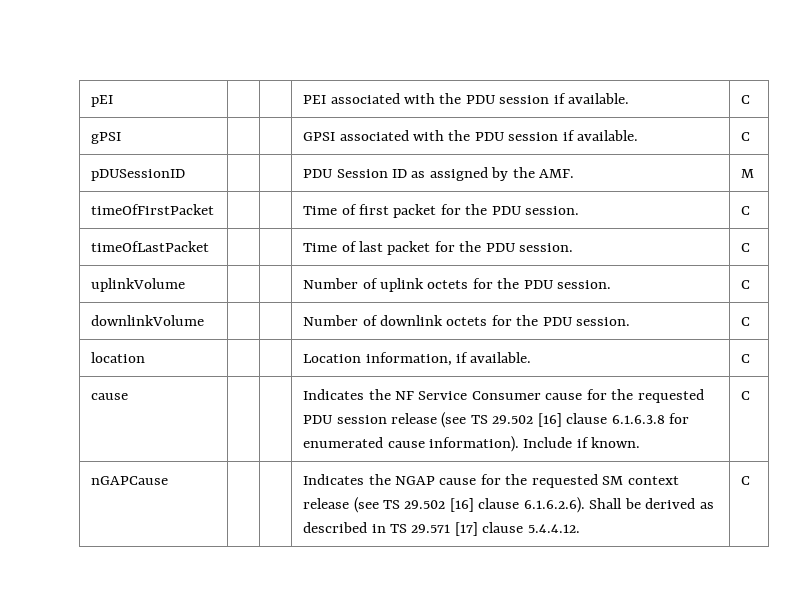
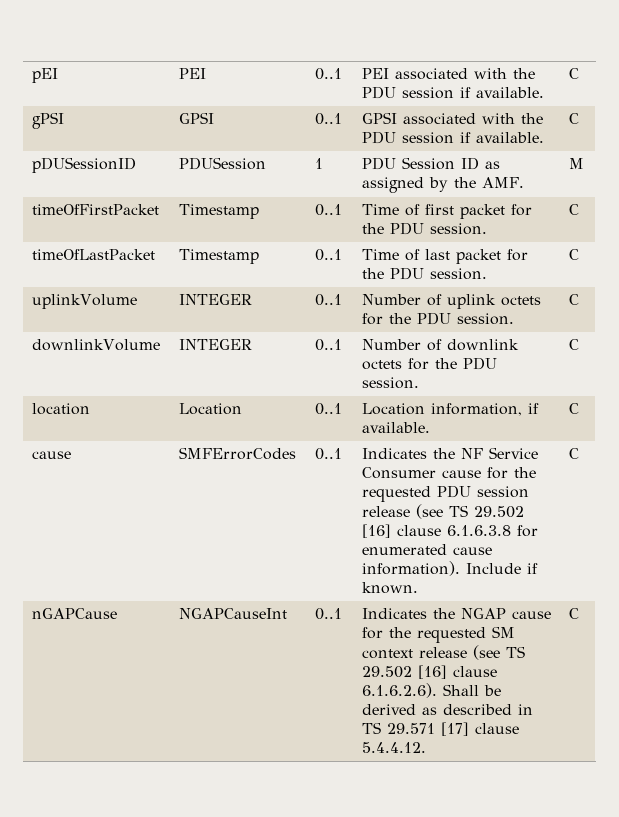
(114, 101) | -> [179,68,207,79] [315,68,343,80] PEI | 0..1
(122, 138) | -> [179,112,215,124] [315,113,343,125] GPSI | 0..1
(186, 175) | -> [179,157,267,170] [315,158,324,169] PDUSession | 1
(215, 209) | -> [179,204,260,219] [315,204,343,216] Timestamp | 0..1
(210, 246) | -> [179,249,260,264] [315,249,343,261] Timestamp | 0..1
(186, 285) | -> [179,294,253,305] [315,294,343,306] INTEGER | 0..1
(205, 320) | -> [179,339,253,350] [315,339,343,351] INTEGER | 0..1
(146, 357) | -> [179,403,243,415] [315,403,343,415] Location | 0..1
(129, 396) | -> [179,447,297,460] [315,448,343,460] SMFErrorCodes | 0..1
(169, 480) | -> [179,608,288,619] [315,608,343,620] NGAPCauseInt | 0..1

